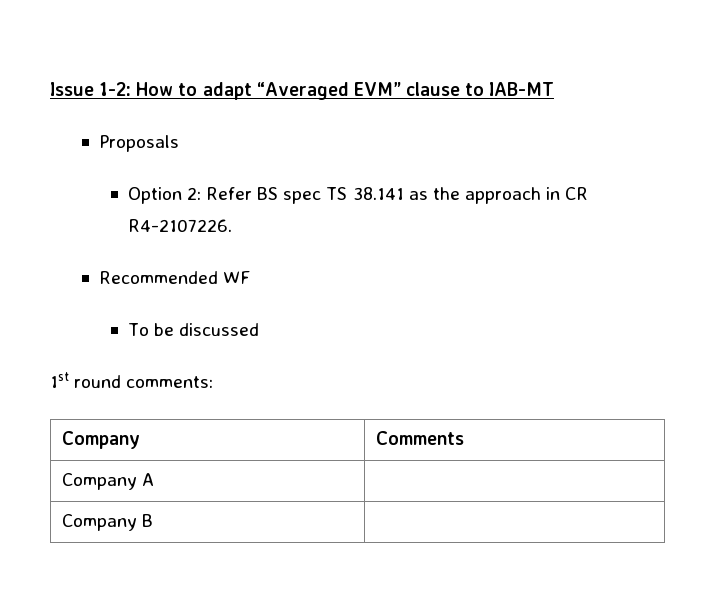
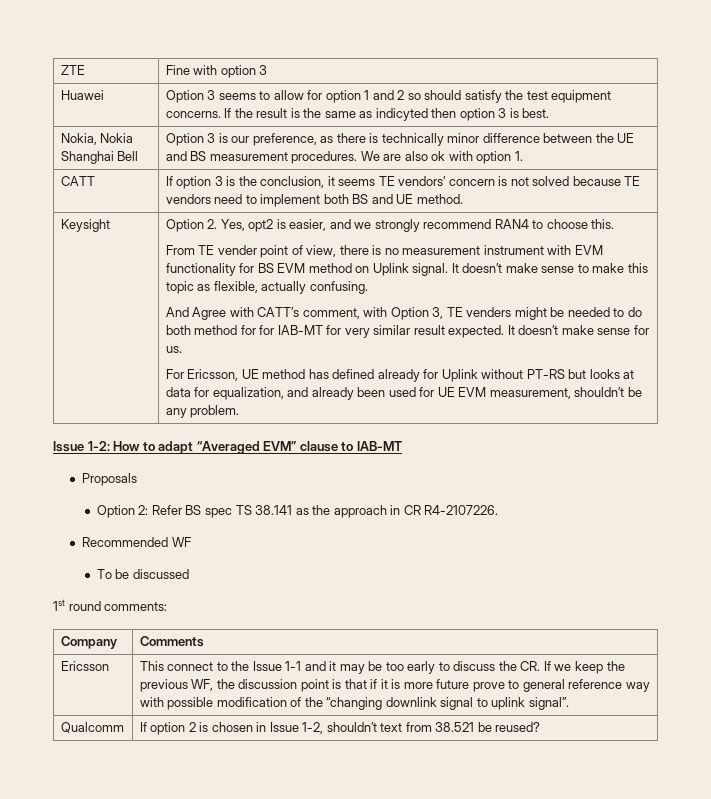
(50, 89) none -> [60,65,85,75] [165,65,268,78] [60,90,104,100] [165,90,612,103] [165,108,550,121] [60,133,134,145] [60,151,139,164] [165,133,635,146] [165,151,523,164] [60,176,95,186] [165,176,641,189] [165,194,463,207] [60,219,110,232] [165,219,615,232] [165,245,603,258] [165,263,648,276] [165,281,368,294] [165,307,642,320] [165,325,649,338] [165,346,182,353] [165,369,635,382] [165,387,642,400] [165,405,240,418] ZTE | Fine with option 3 // Huawei | Option 3 seems to allow for option 1 and 2 so should satisfy the test equipment concerns. If the result is the same as indicyted then option 3 is best. // Nokia, Nokia Shanghai Bell | Option 3 is our preference, as there is technically minor difference between the UE and BS measurement procedures. We are also ok with option 1. // CATT | If option 3 is the conclusion, it seems TE vendors’ concern is not solved because TE vendors need to implement both BS and UE method. // Keysight | Option 2. Yes, opt2 is easier, and we strongly recommend RAN4 to choose this. // From TE vender point of view, there is no measurement instrument with EVM functionality for BS EVM method on Uplink signal. It doesn’t make sense to make this topic as flexible, actually confusing. // And Agree with CATT’s comment, with Option 3, TE venders might be needed to do both method for for IAB-MT for very similar result expected. It doesn’t make sense for us. // For Ericsson, UE method has defined already for Uplink without PT-RS but looks at data for equalization, and already been used for UE EVM measurement, shouldn’t be any problem. //
[61,473,154,490] [61,514,153,531] Company A | // Company B | -> [60,661,109,671] [139,661,625,674] [139,679,650,692] [139,697,569,710] [60,722,124,733] [139,722,541,735] Ericsson | This connect to the Issue 1-1 and it may be too early to discuss the CR. If we keep the previous WF, the discussion point is that if it is more future prove to general reference way with possible modification of the “changing downlink signal to uplink signal”. // Qualcomm | If option 2 is chosen in Issue 1-2, shouldn’t text from 38.521 be reused?

